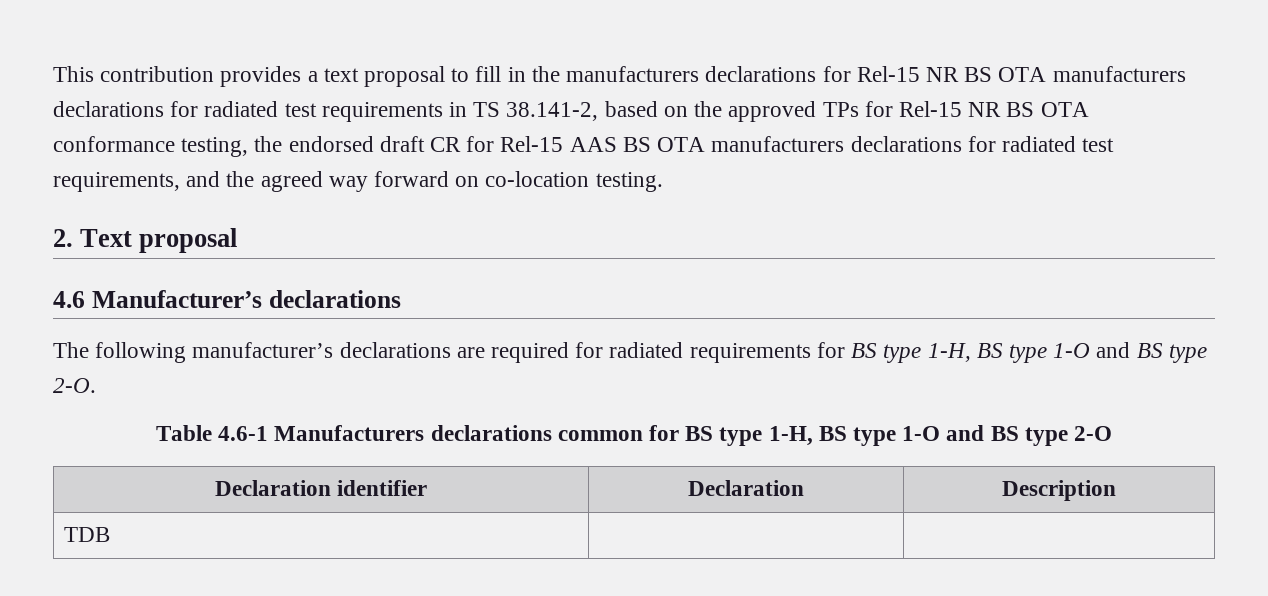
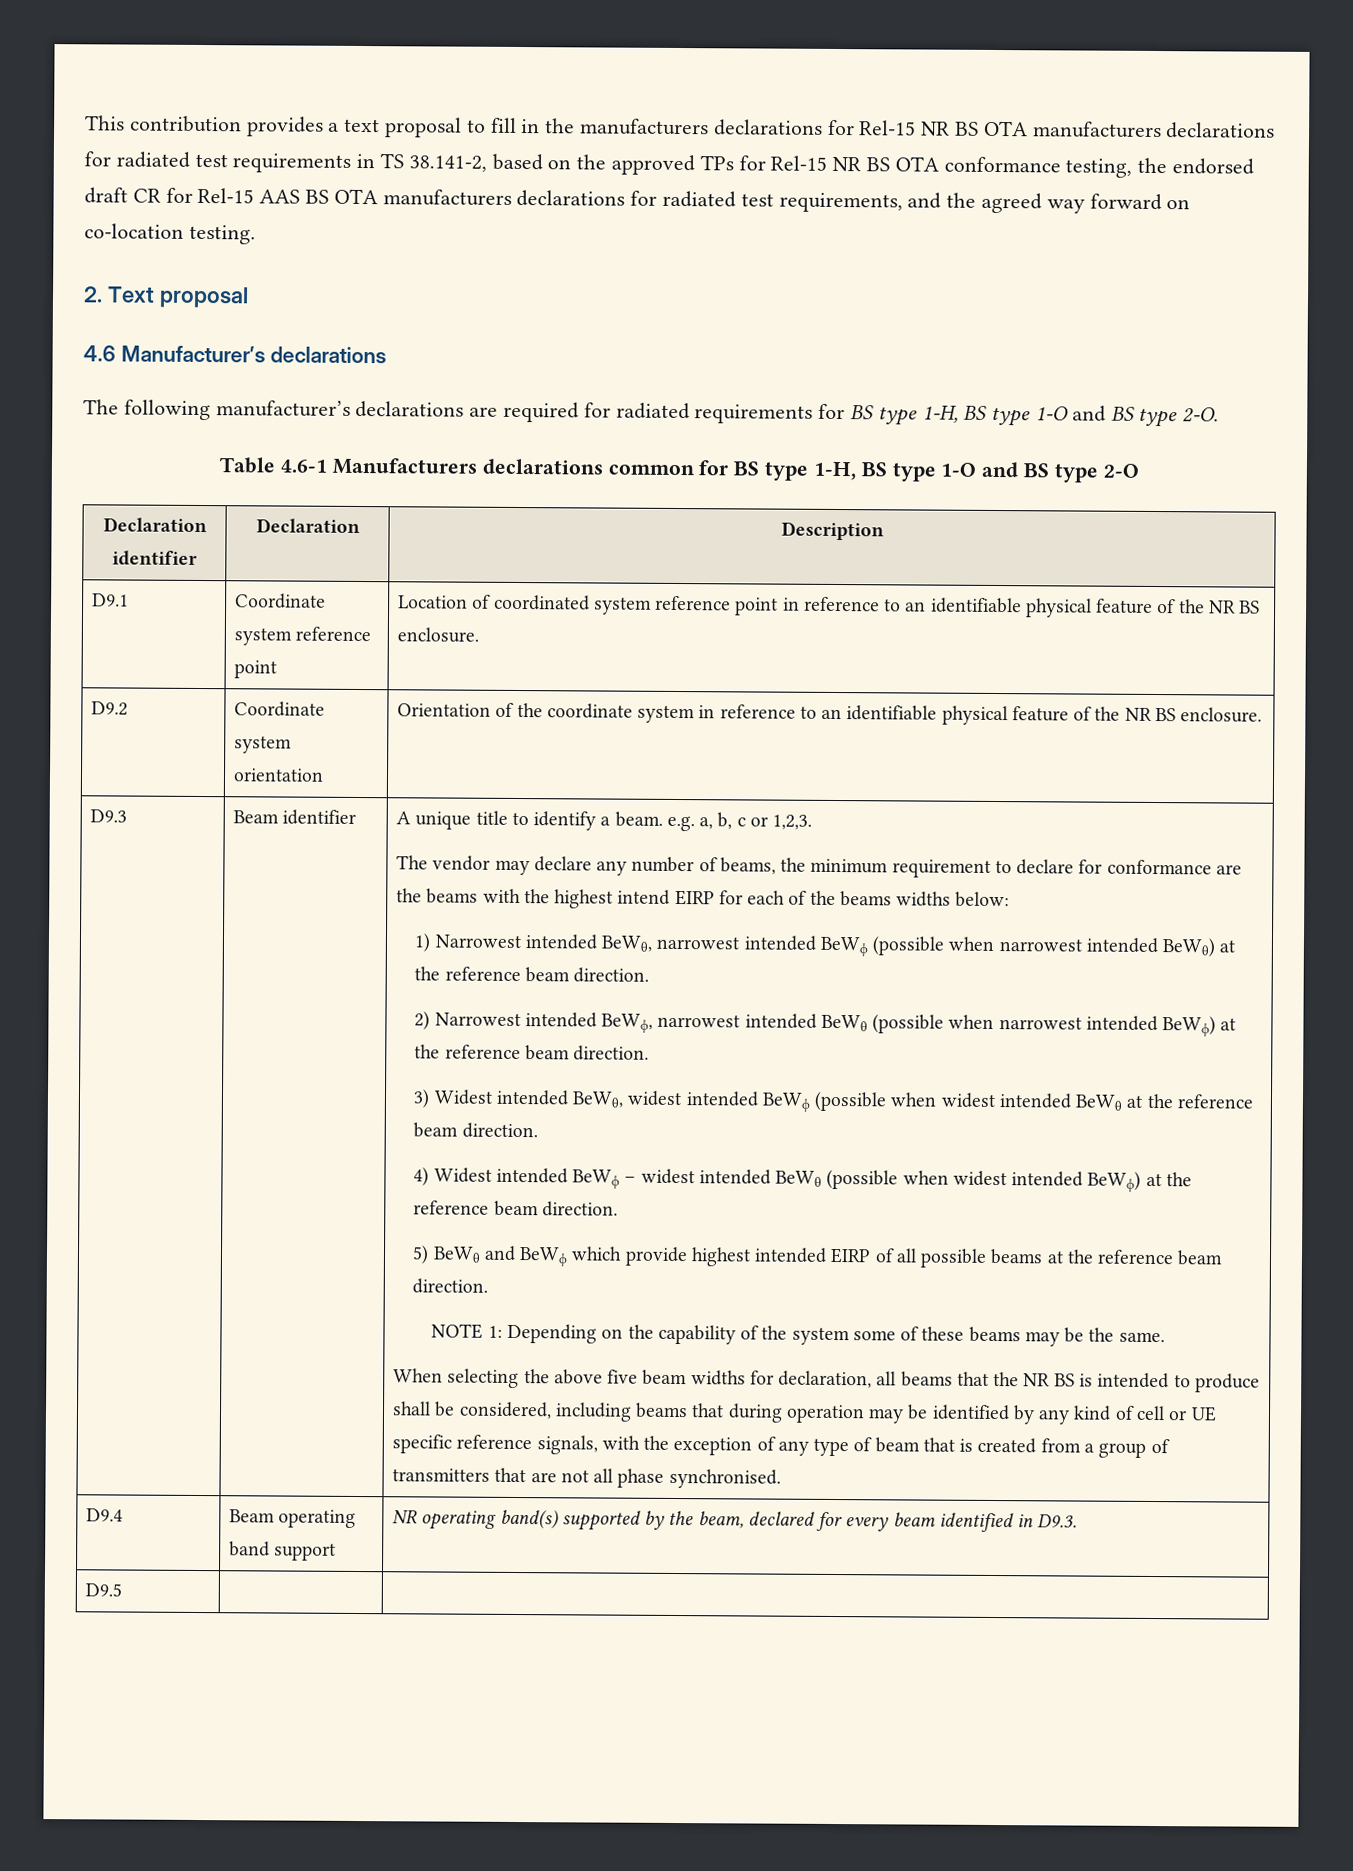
[64,527,111,542] TDB -> [92,593,130,607] [235,593,327,609] [234,626,372,646] [234,660,278,679] [398,594,1261,618] [397,627,480,643] [91,701,129,716] [234,701,326,717] [234,736,293,754] [233,768,325,782] [397,702,1263,726] [90,809,128,823] [233,809,357,825] [396,810,813,832] [396,855,1243,878] [396,888,1011,909] [414,933,1236,957] [414,966,650,983] [414,1011,1237,1037] [414,1044,650,1061] [413,1089,1254,1112] [413,1122,538,1139] [413,1167,1192,1192] [413,1200,618,1217] [412,1245,1224,1268] [412,1278,489,1294] [431,1323,1165,1347] [393,1368,1260,1393] [392,1401,1217,1425] [392,1434,1170,1458] [392,1467,781,1489] [86,1508,124,1522] [229,1509,357,1528] [229,1541,337,1561] [392,1509,1078,1533] [85,1583,123,1597] D9.1 | Coordinate system reference point | Location of coordinated system reference point in reference to an identifiable physical feature of the NR BS enclosure. // D9.2 | Coordinate system orientation | Orientation of the coordinate system in reference to an identifiable physical feature of the NR BS enclosure. // D9.3 | Beam identifier | A unique title to identify a beam. e.g. a, b, c or 1,2,3. // The vendor may declare any number of beams, the minimum requirement to declare for conformance are the beams with the highest intend EIRP for each of the beams widths below: // 1) Narrowest intended BeWθ, narrowest intended BeWϕ (possible when narrowest intended BeWθ) at the reference beam direction. // 2) Narrowest intended BeWϕ, narrowest intended BeWθ (possible when narrowest intended BeWϕ) at the reference beam direction. // 3) Widest intended BeWθ, widest intended BeWϕ (possible when widest intended BeWθ at the reference beam direction. // 4) Widest intended BeWϕ – widest intended BeWθ (possible when widest intended BeWϕ) at the reference beam direction. // 5) BeWθ and BeWϕ which provide highest intended EIRP of all possible beams at the reference beam direction. // NOTE 1: Depending on the capability of the system some of these beams may be the same. // When selecting the above five beam widths for declaration, all beams that the NR BS is intended to produce shall be considered, including beams that during operation may be identified by any kind of cell or UE specific reference signals, with the exception of any type of beam that is created from a group of transmitters that are not all phase synchronised. // D9.4 | Beam operating band support | NR operating band(s) supported by the beam, declared for every beam identified in D9.3. // D9.5

